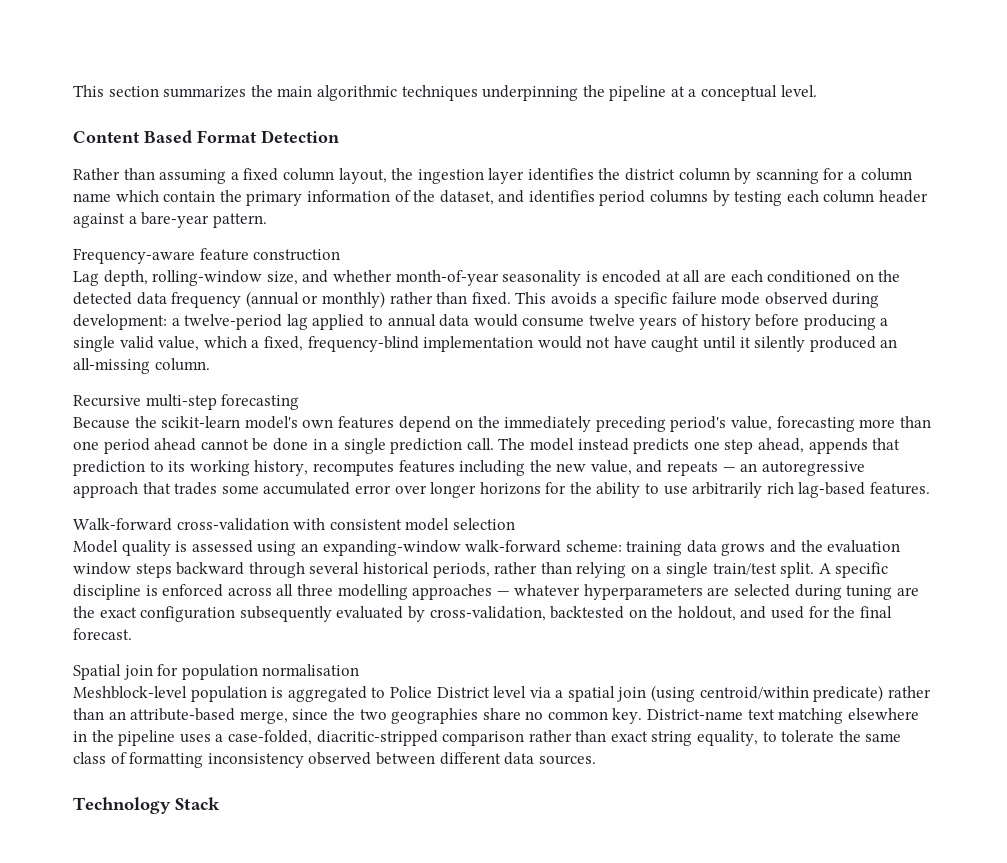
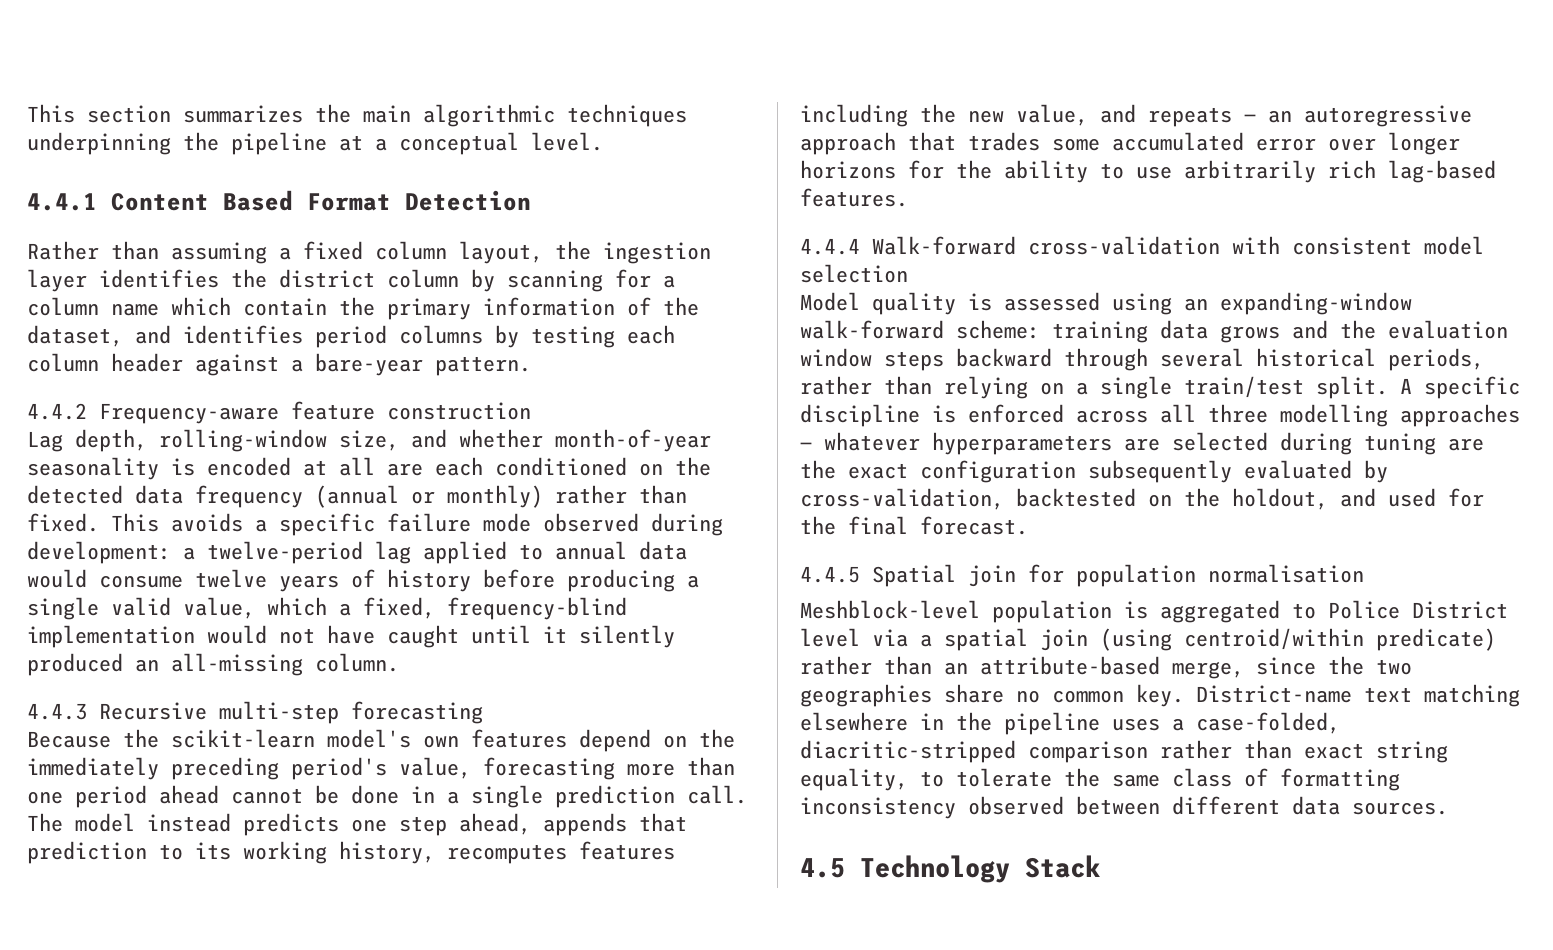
(817, 91) none -> [27,193,97,211] 4.4.1
(267, 220) none -> [27,403,87,420] 4.4.2
(210, 364) none -> [27,703,87,720] 4.4.3
(931, 488) none -> [800,238,860,255] 4.4.4
(132, 634) none -> [800,566,860,583] 4.4.5
(596, 760) none -> [800,858,845,878] 4.5

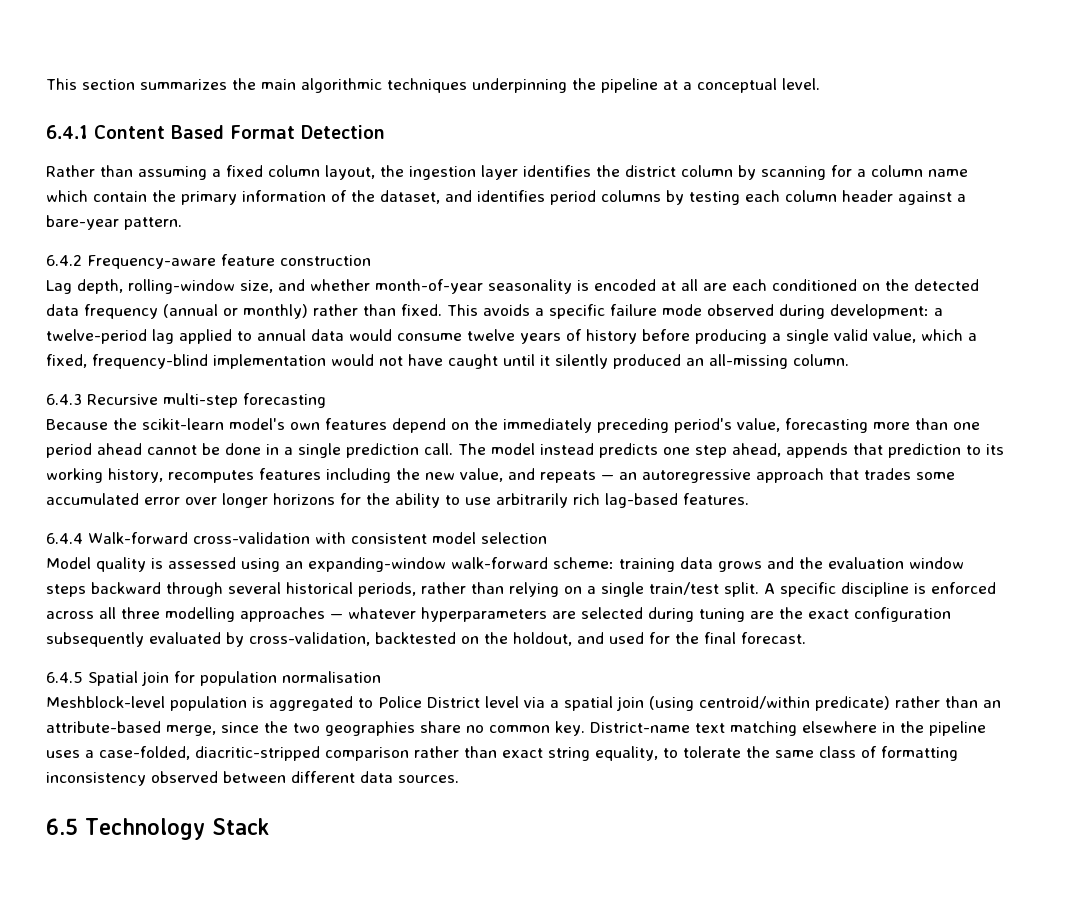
[27,193,97,211] 4.4.1 -> [46,125,88,139] 6.4.1
[27,403,87,420] 4.4.2 -> [46,255,82,266] 6.4.2
[27,703,87,720] 4.4.3 -> [46,394,82,405] 6.4.3
[800,238,860,255] 4.4.4 -> [46,533,83,544] 6.4.4
[800,566,860,583] 4.4.5 -> [46,672,83,683] 6.4.5
[800,858,845,878] 4.5 -> [46,818,78,835] 6.5

